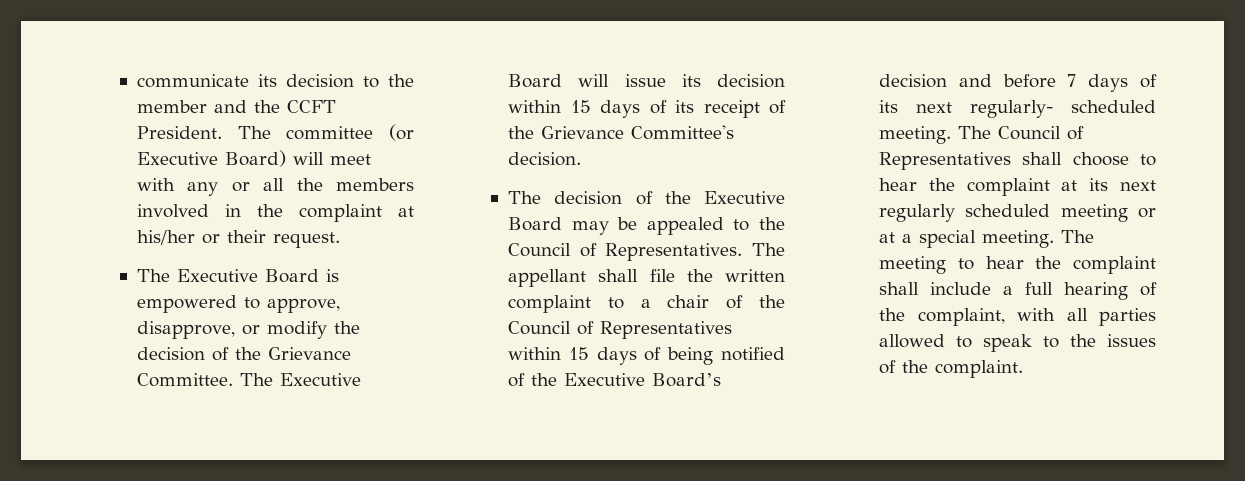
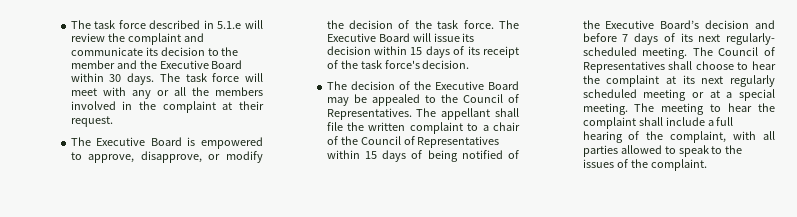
(137, 81) none -> [70,20,263,29] [70,33,204,45] The task force described in 5.1.e will review the complaint and
[287,100,337,113] [137,124,414,141] [137,150,287,167] CCFT President. The committee (or Executive Board) -> [159,60,243,69] [70,73,240,85] Executive Board within 30 days. The task force
[137,230,221,245] his/her or -> (233, 106) none
[268,347,352,360] [137,373,234,387] Grievance Committee. -> [437,20,494,29] task force.
[541,125,735,140] Grievance Committee's -> [360,60,420,69] task force's

